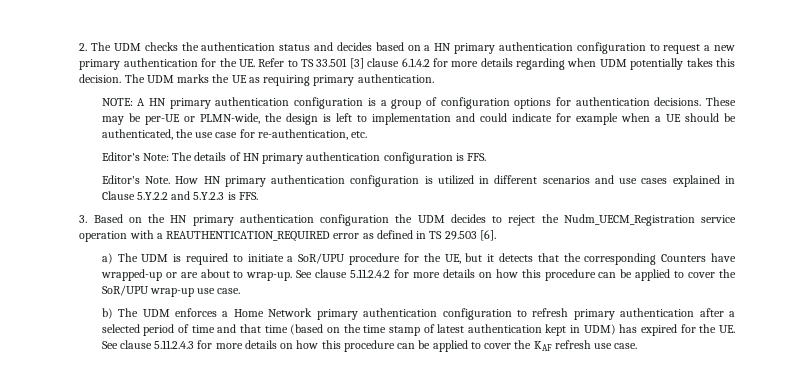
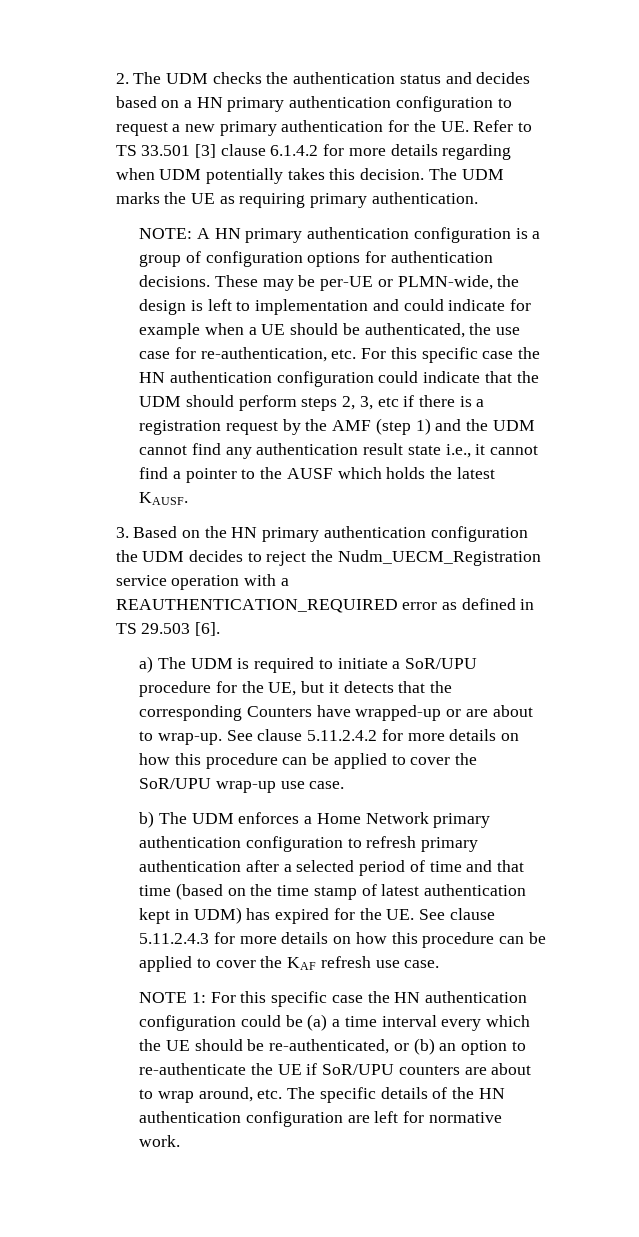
[101,152,487,164] [101,175,736,187] [101,191,258,200] // Editor's Note: The details of HN primary authentication configuration is FFS. // Editor's Note. How HN primary authentication configuration is utilized in different scenarios and use cases explained in Clause 5.Y.2.2 and 5.Y.2.3 is FFS. -> [361,347,540,363] [139,371,539,387] [139,395,485,411] [139,418,535,435] [139,443,538,459] [139,467,495,483] [139,492,189,505] For this specific case the HN authentication configuration could indicate that the UDM should perform steps 2, 3, etc if there is a registration request by the AMF (step 1) and the UDM cannot find any authentication result state i.e., it cannot find a pointer to the AUSF which holds the latest KAUSF.
(638, 346) none -> [139,991,527,1007] [139,1014,530,1031] [139,1038,526,1055] [139,1063,532,1075] [139,1087,505,1103] [139,1111,502,1127] [139,1135,181,1147] // NOTE 1: For this specific case the HN authentication configuration could be (a) a time interval every which the UE should be re-authenticated, or (b) an option to re-authenticate the UE if SoR/UPU counters are about to wrap around, etc. The specific details of the HN authentication configuration are left for normative work.

